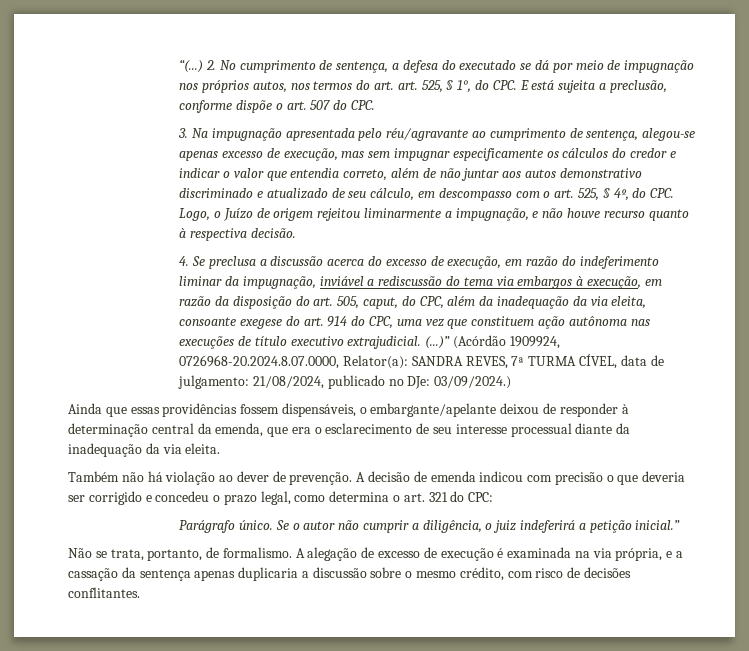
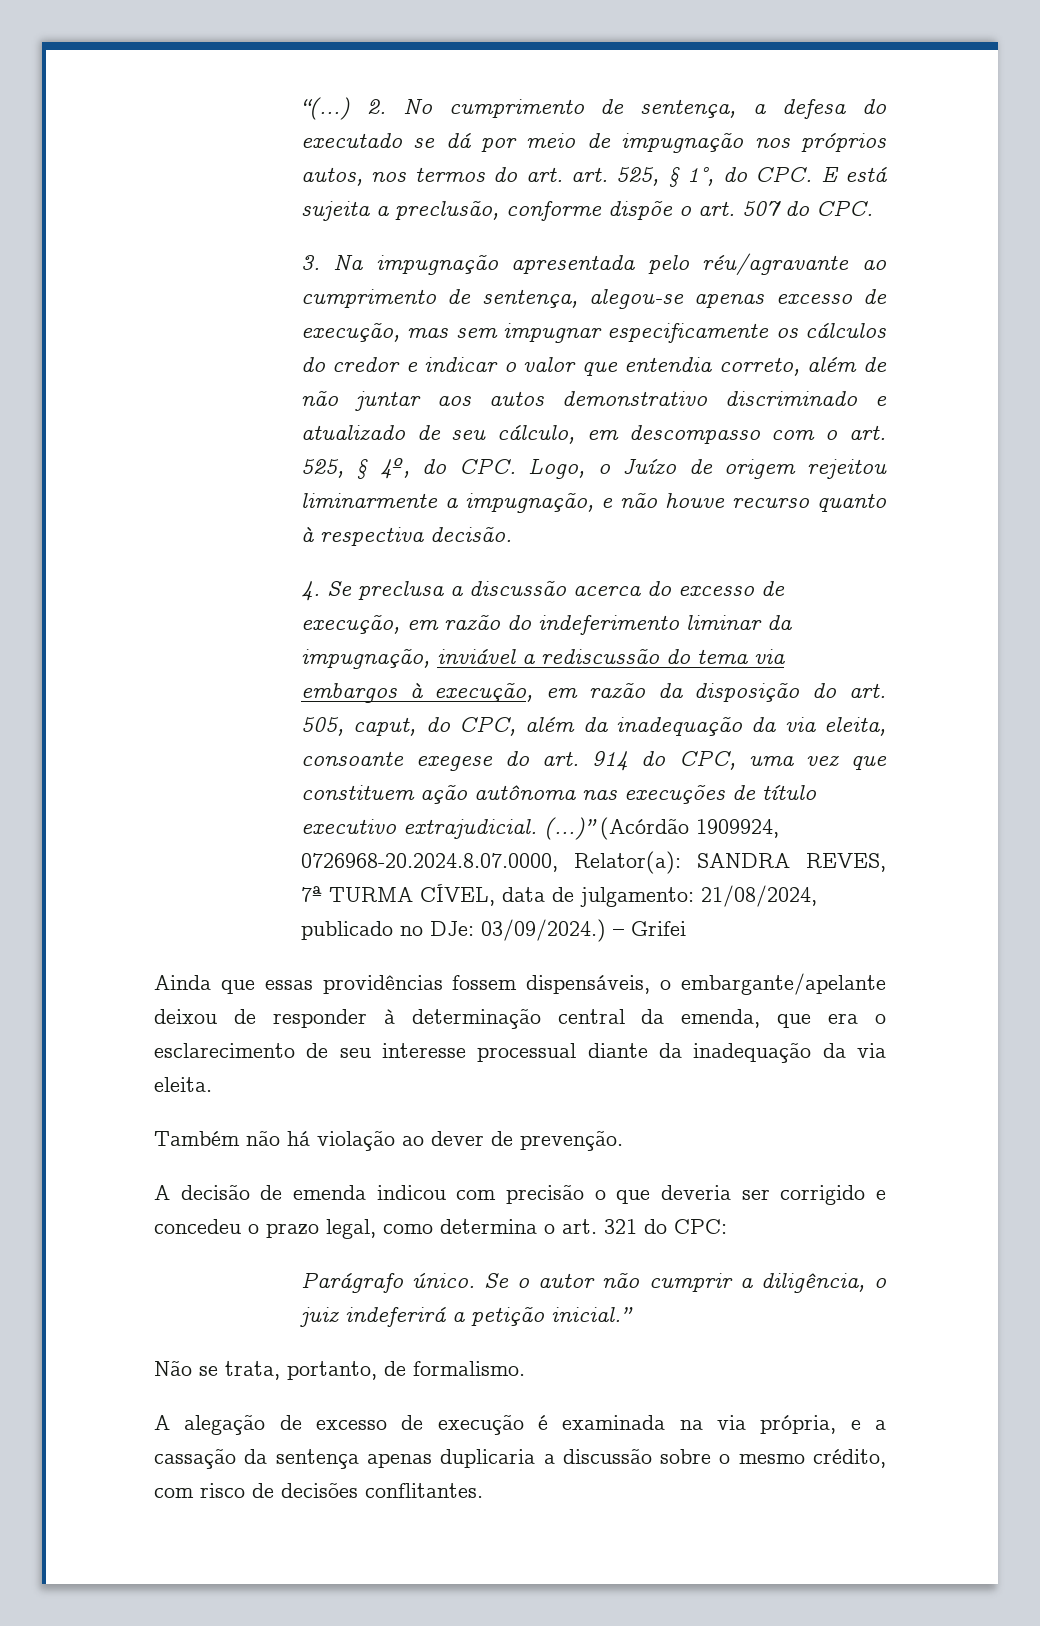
(512, 382) none -> [612,921,686,936] – Grifei
(353, 478) none -> (623, 1140) //
(292, 552) none -> (525, 1368) //

